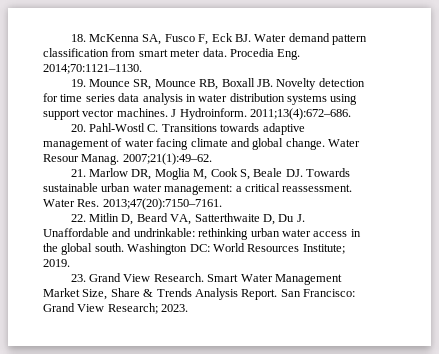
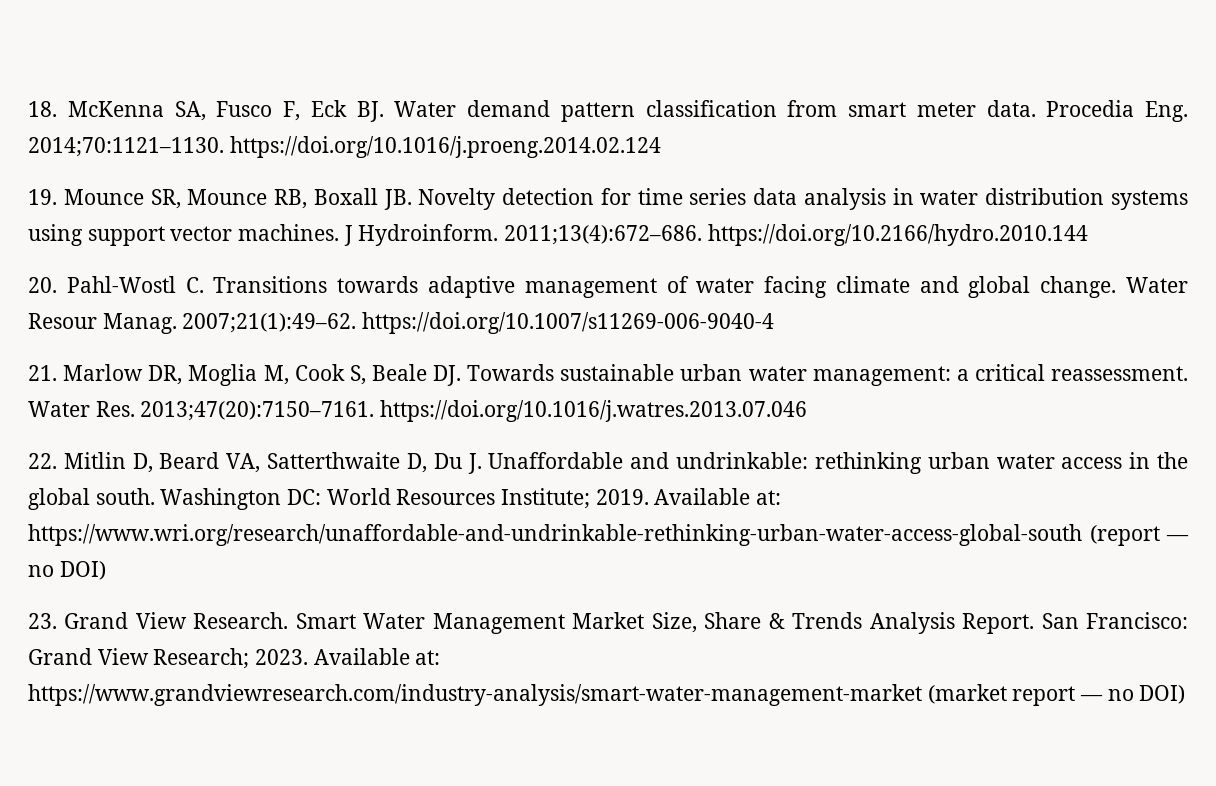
(142, 69) none -> [229,136,661,158] https://doi.org/10.1016/j.proeng.2014.02.124
(351, 114) none -> [707,224,1088,246] https://doi.org/10.2166/hydro.2010.144
(212, 159) none -> [362,312,775,334] https://doi.org/10.1007/s11269-006-9040-4
(222, 204) none -> [380,400,808,422] https://doi.org/10.1016/j.watres.2013.07.046
(70, 263) none -> [654,488,782,505] [28,524,1189,546] [28,561,106,580] Available at: https://www.wri.org/research/unaffordable-and-undrinkable-rethinking-urban-water-access-global-south (report — no DOI)
(189, 308) none -> [313,648,441,665] [28,684,1186,706] Available at: https://www.grandviewresearch.com/industry-analysis/smart-water-management-market (market report — no DOI)

